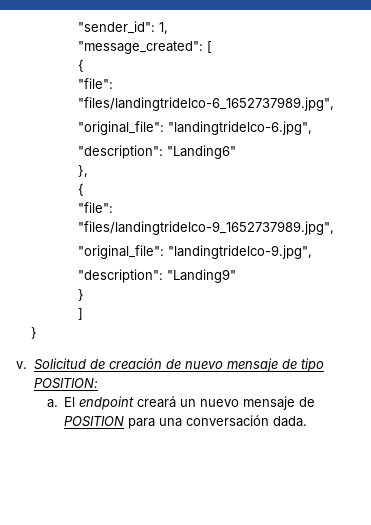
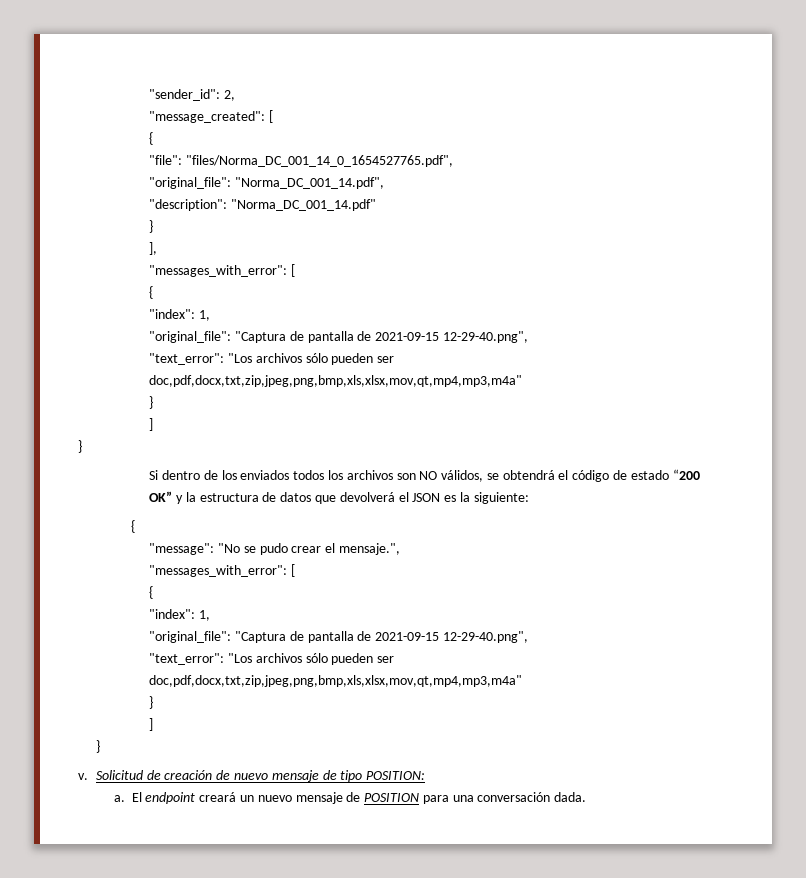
[158,22,168,34] 1, -> [224,90,236,101] 2,
[77,97,334,111] [77,121,312,135] [77,145,236,159] [77,165,88,177] [77,183,84,196] [77,202,113,213] [77,221,334,235] [77,245,312,259] [77,269,236,283] "files/landingtridelco-6_1652737989.jpg", // "original_file": "landingtridelco-6.jpg", // "description": "Landing6" // }, // { // "file": "files/landingtridelco-9_1652737989.jpg", // "original_file": "landingtridelco-9.jpg", // "description": "Landing9" -> [186,155,454,167] [149,177,385,189] [149,199,377,211] [149,220,154,233] [149,242,158,255] [149,264,296,277] [149,286,154,299] [149,309,211,321] [149,331,528,343] [149,353,395,365] [149,375,523,387] [149,396,154,409] [149,418,154,431] [78,440,82,453] [149,469,700,482] [149,491,529,504] [131,520,136,533] [149,543,400,555] [149,564,296,577] [149,586,154,599] [149,609,211,621] [149,631,528,643] [149,653,395,665] [149,675,523,687] "files/Norma_DC_001_14_0_1654527765.pdf", // "original_file": "Norma_DC_001_14.pdf", // "description": "Norma_DC_001_14.pdf" // } // ], // "messages_with_error": [ // { // "index": 1, // "original_file": "Captura de pantalla de 2021-09-15 12-29-40.png", // "text_error": "Los archivos sólo pueden ser doc,pdf,docx,txt,zip,jpeg,png,bmp,xls,xlsx,mov,qt,mp4,mp3,m4a" // } // ] // } // Si dentro de los enviados todos los archivos son NO válidos, se obtendrá el código de estado “200 OK” y la estructura de datos que devolverá el JSON es la siguiente: // { // "message": "No se pudo crear el mensaje.", // "messages_with_error": [ // { // "index": 1, // "original_file": "Captura de pantalla de 2021-09-15 12-29-40.png", // "text_error": "Los archivos sólo pueden ser doc,pdf,docx,txt,zip,jpeg,png,bmp,xls,xlsx,mov,qt,mp4,mp3,m4a"

